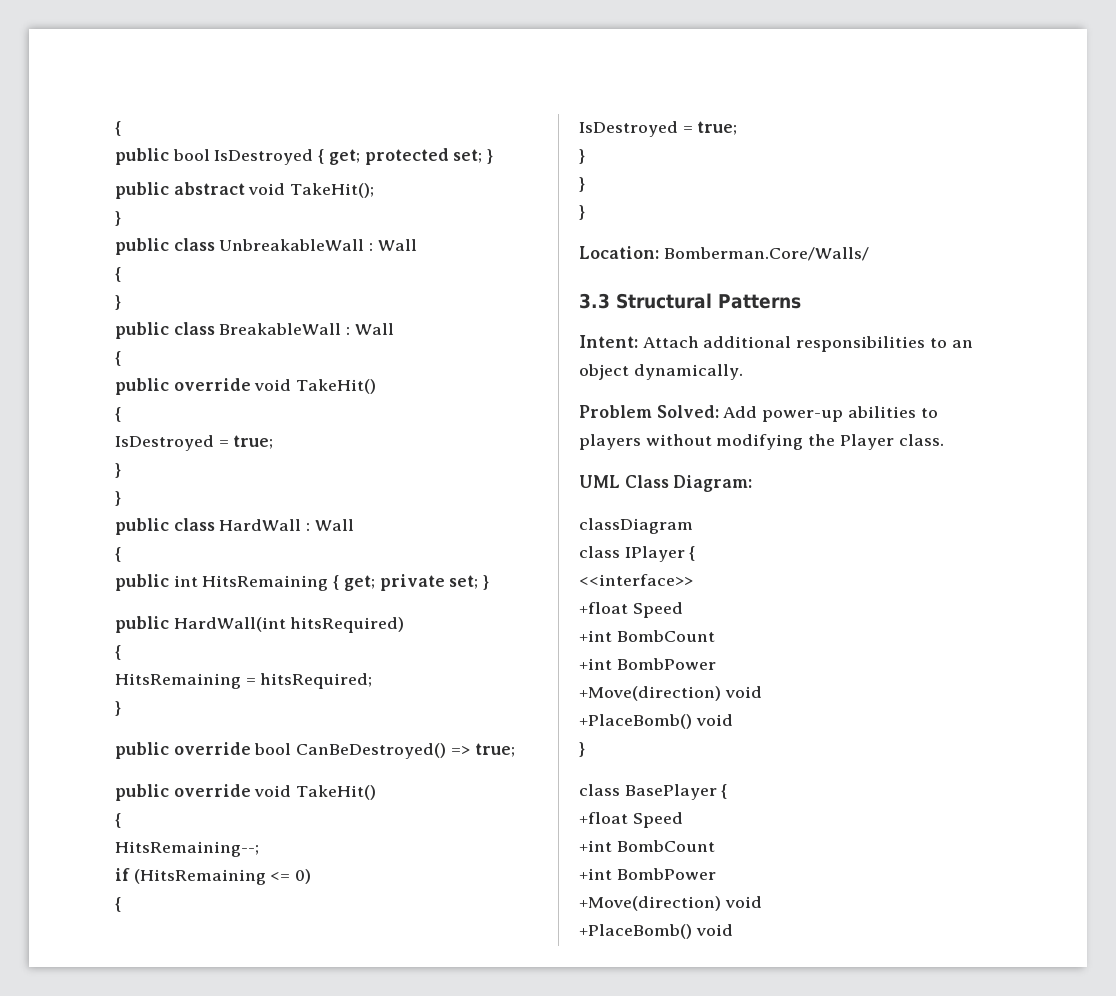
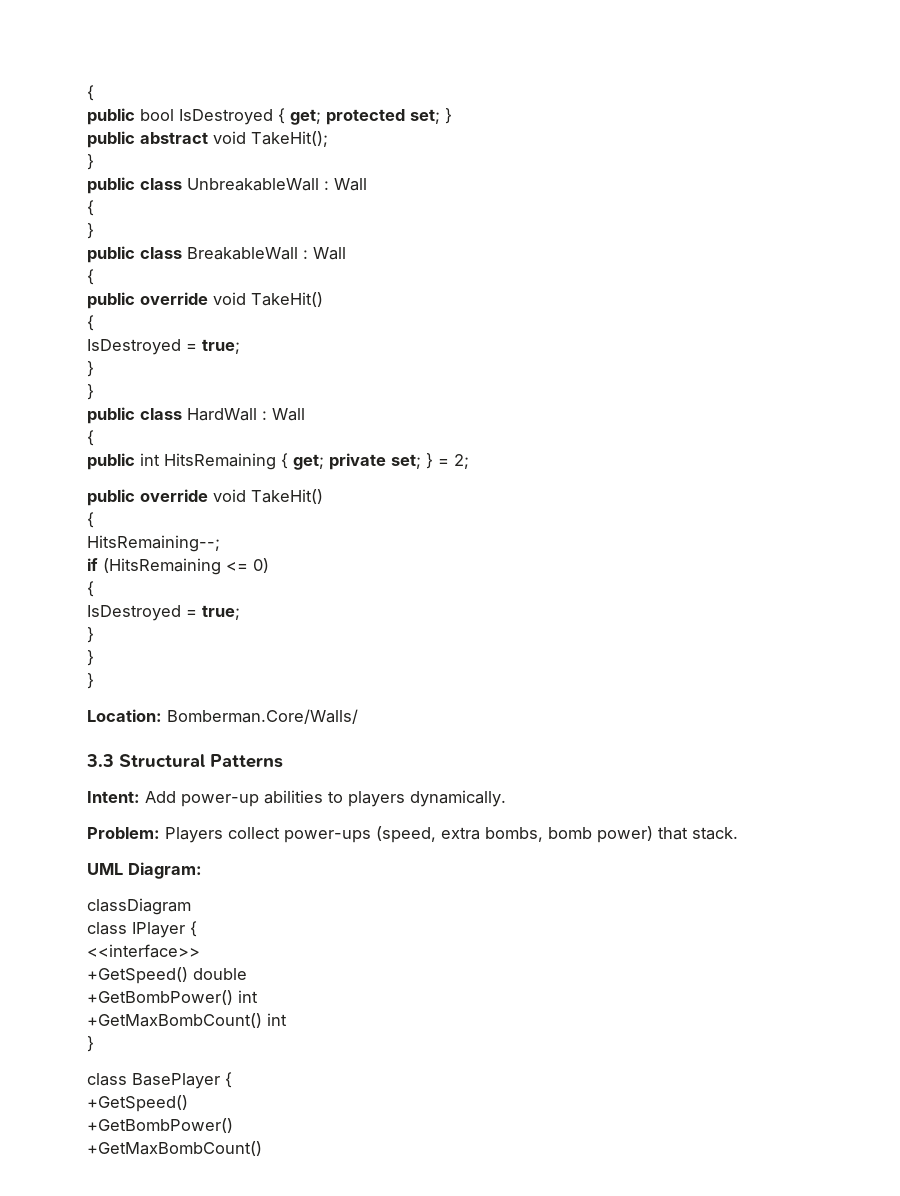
[115,616,405,633] [115,645,121,660] [115,673,373,689] [115,701,121,716] [115,742,515,759] // public HardWall(int hitsRequired) // { // HitsRemaining = hitsRequired; // } // public override bool CanBeDestroyed() => true; -> [438,454,469,469] = 2;
[642,336,973,352] [579,364,743,380] [579,405,719,418] Attach additional responsibilities to an object dynamically. // Problem Solved: -> (140, 797) none
[645,434,944,450] without modifying the Player class. -> [410,790,506,807] [87,826,738,843] dynamically. // Problem: Players collect power-ups (speed, extra bombs, bomb power) that stack.
[624,475,669,488] Class -> (123, 869) none
[579,602,683,618] [579,630,715,642] [579,658,716,670] [579,686,762,701] [579,714,733,729] [579,742,585,757] [579,784,728,800] [579,812,683,828] [579,840,715,852] [579,868,716,880] [579,896,762,911] [579,924,733,939] +float Speed // +int BombCount // +int BombPower // +Move(direction) void // +PlaceBomb() void // } // class BasePlayer { // +float Speed // +int BombCount // +int BombPower // +Move(direction) void // +PlaceBomb() void -> [87,967,247,984] [87,990,258,1005] [87,1013,287,1028] [87,1036,94,1052] [87,1072,232,1089] [87,1095,188,1112] [87,1118,233,1133] [87,1141,262,1156] +GetSpeed() double // +GetBombPower() int // +GetMaxBombCount() int // } // class BasePlayer { // +GetSpeed() // +GetBombPower() // +GetMaxBombCount()

